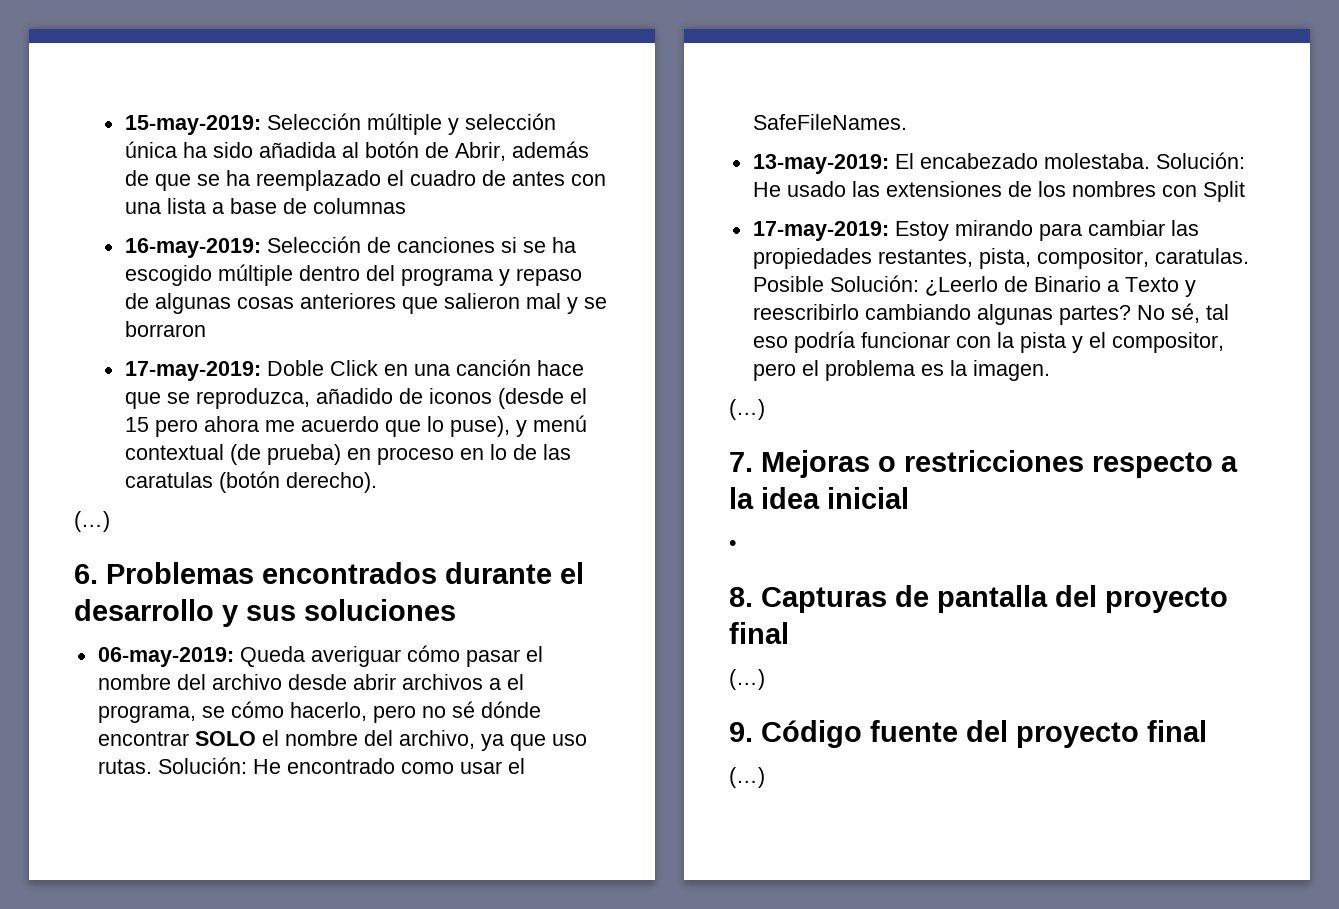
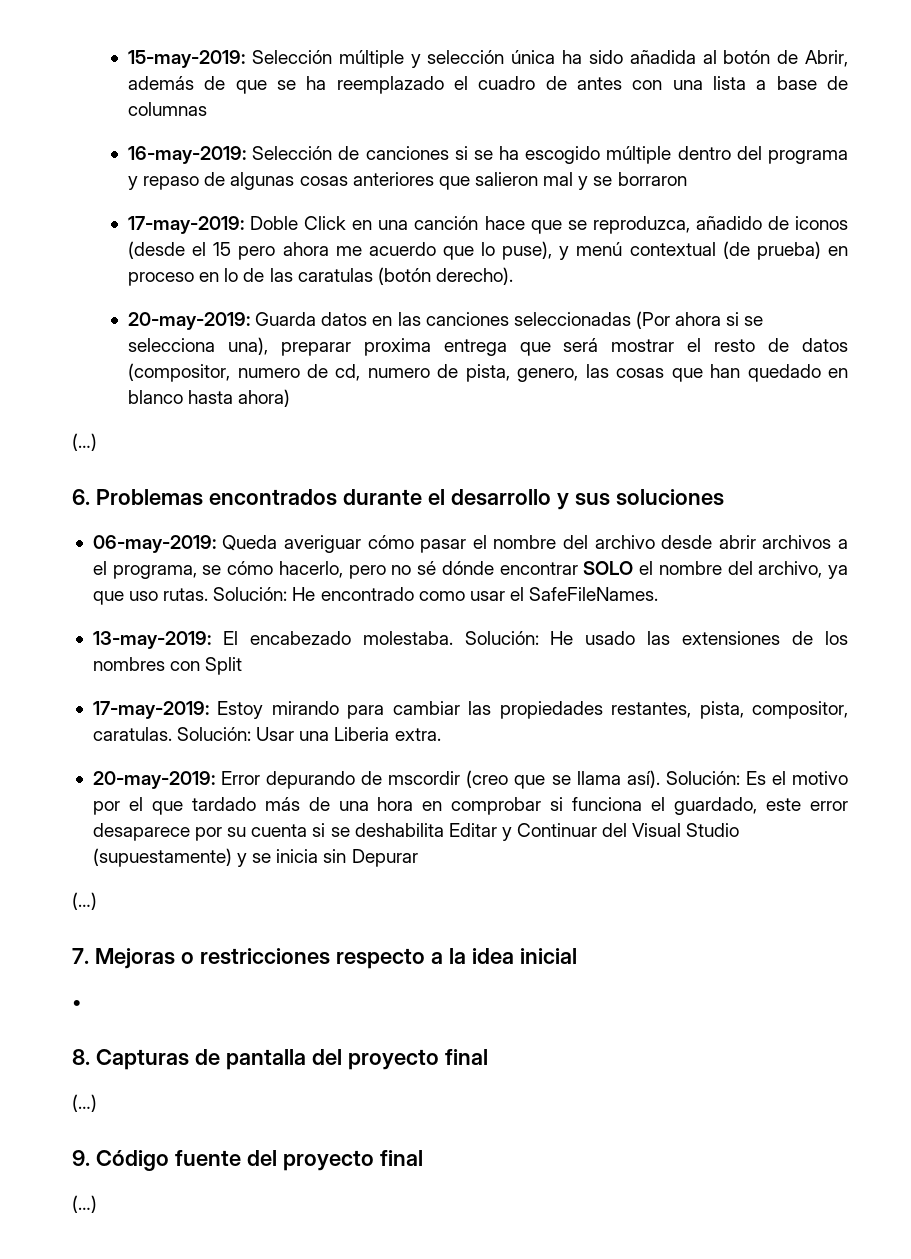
(377, 482) none -> [128,311,764,330] [128,337,849,356] [128,363,849,382] [128,389,291,407] // 20-may-2019: Guarda datos en las canciones seleccionadas (Por ahora si se selecciona una), preparar proxima entrega que será mostrar el resto de datos (compositor, numero de cd, numero de pista, genero, las cosas que han quedado en blanco hasta ahora)
[752,275,1196,297] [752,303,1229,325] [752,331,1224,353] [752,360,1050,381] Posible Solución: ¿Leerlo de Binario a Texto y reescribirlo cambiando algunas partes? No sé, tal eso podría funcionar con la pista y el compositor, pero el problema es la imagen. -> [177,727,441,741] [92,770,849,789] [92,797,849,815] [92,823,740,841] [92,848,418,867] Solución: Usar una Liberia extra. // 20-may-2019: Error depurando de mscordir (creo que se llama así). Solución: Es el motivo por el que tardado más de una hora en comprobar si funciona el guardado, este error desaparece por su cuenta si se deshabilita Editar y Continuar del Visual Studio (supuestamente) y se inicia sin Depurar

